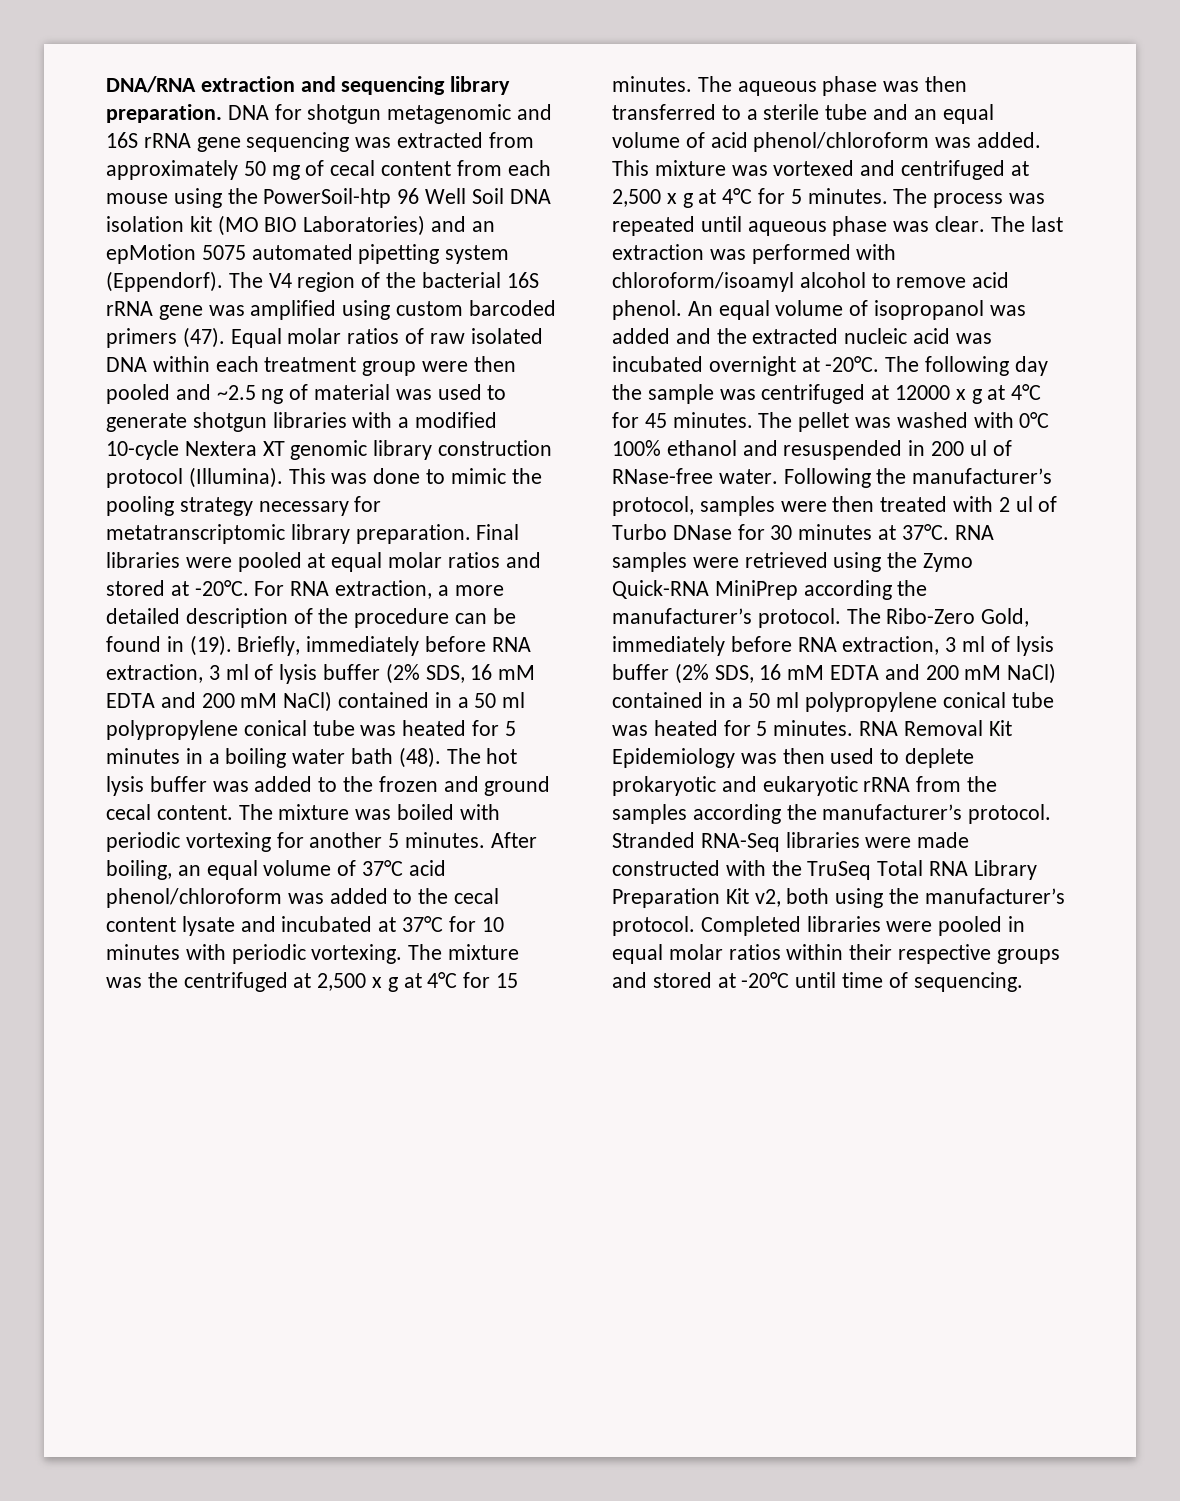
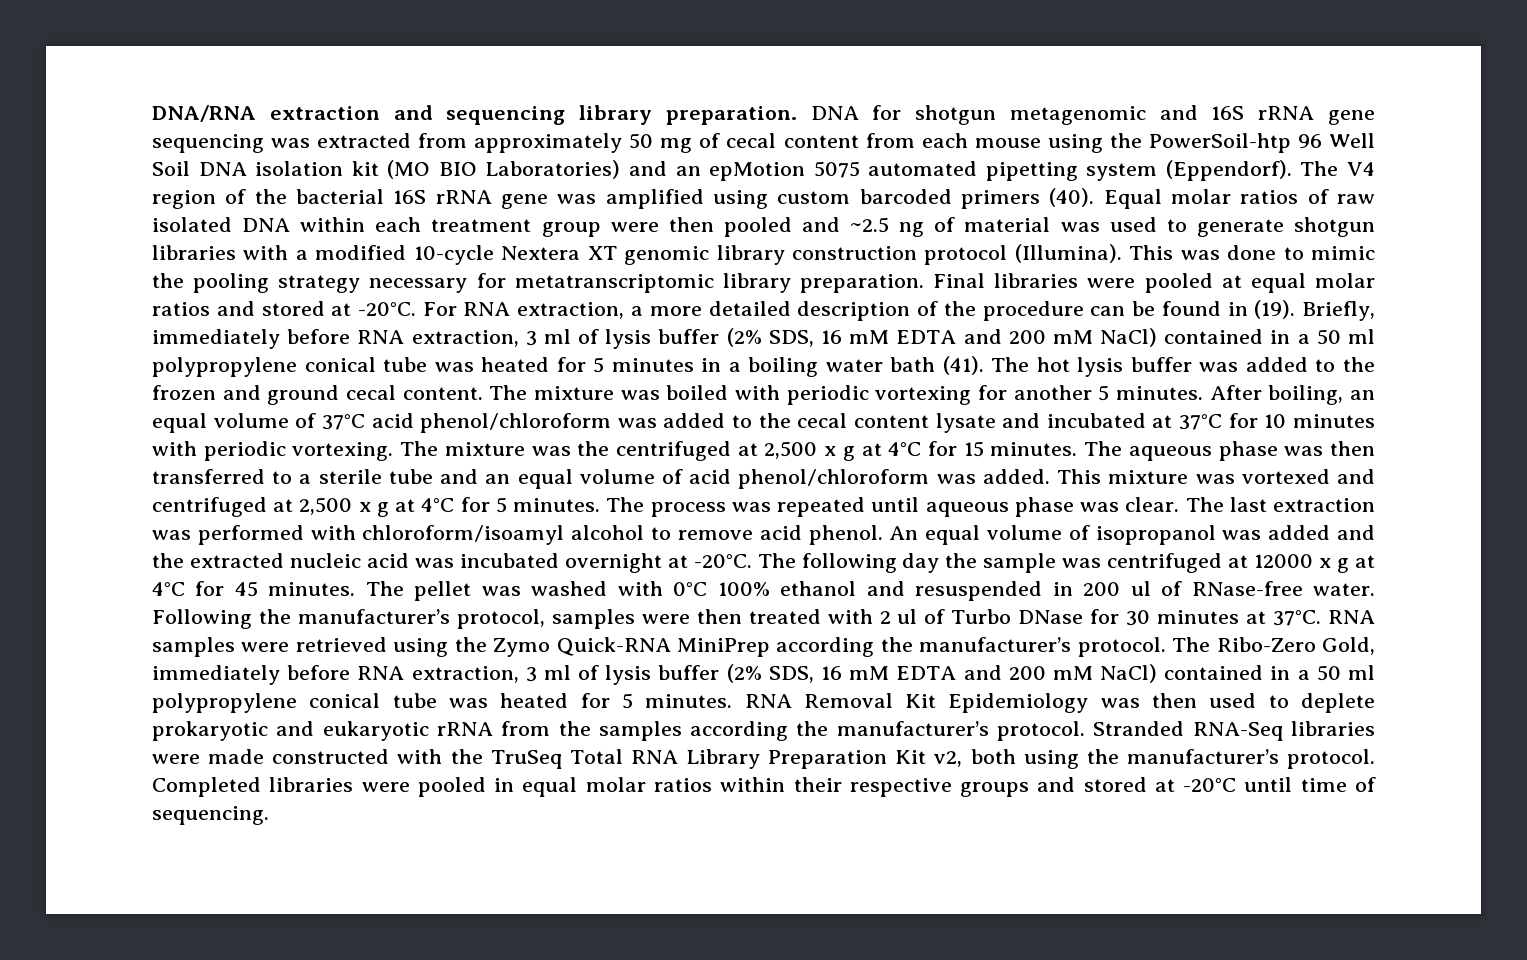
[182,327,225,348] (47). -> [1049,188,1095,207] (40).
[398,747,441,768] (48). -> [942,356,984,375] (41).

